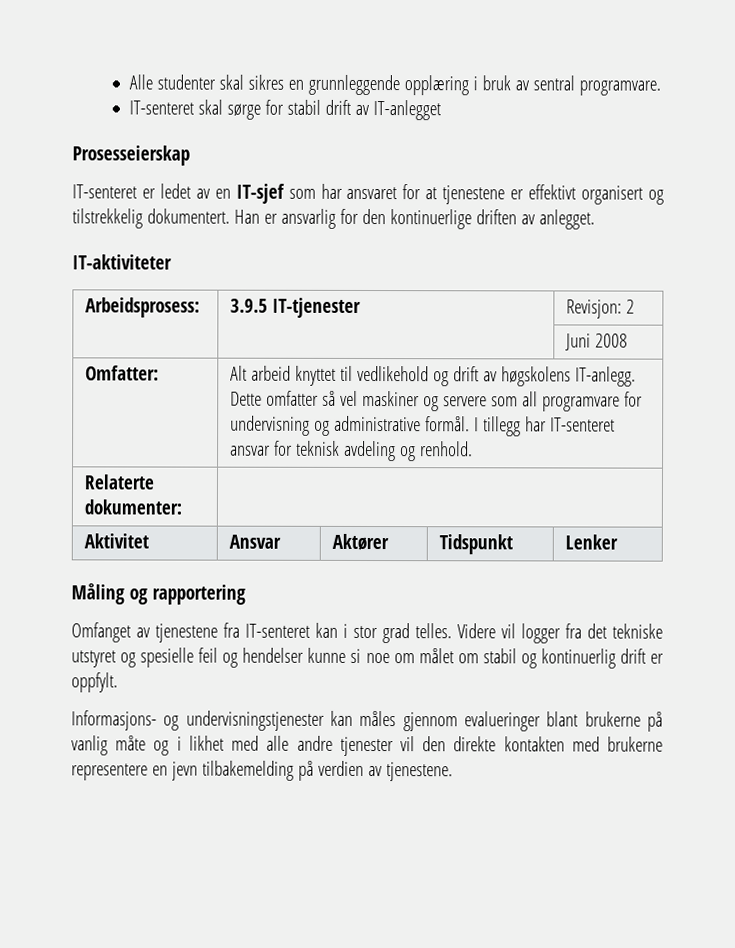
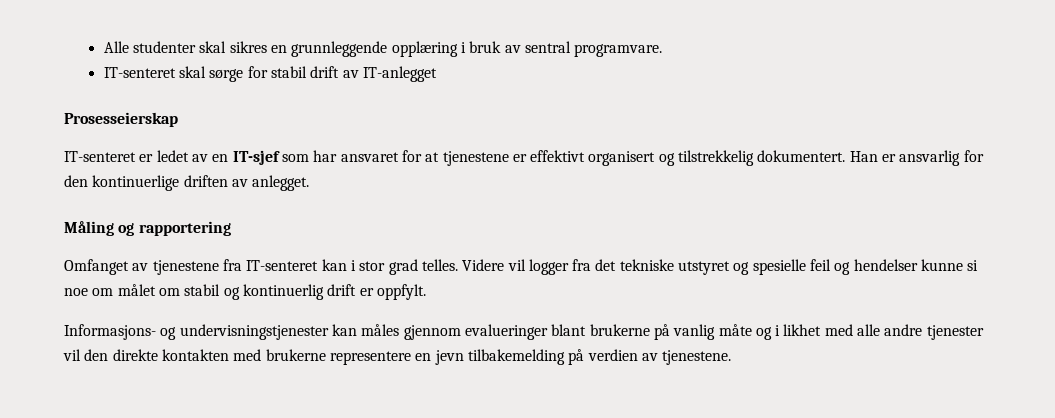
[72,254,172,270] [84,297,200,318] [229,297,361,318] [565,299,635,319] [564,333,628,351] [84,365,159,381] [229,365,636,387] [229,390,643,412] [229,415,615,437] [229,440,473,462] [83,474,154,490] [83,499,182,515] [83,533,149,549] [228,534,281,549] [331,533,389,551] [438,534,513,555] [564,534,618,550] // IT-aktiviteter // Arbeidsprosess: | 3.9.5 IT-tjenester | Revisjon: 2 // | | Juni 2008 // Omfatter: | Alt arbeid knyttet til vedlikehold og drift av høgskolens IT-anlegg. Dette omfatter så vel maskiner og servere som all programvare for undervisning og administrative formål. I tillegg har IT-senteret ansvar for teknisk avdeling og renhold. // Relaterte dokumenter: | // Aktivitet | Ansvar | Aktører | Tidspunkt | Lenker -> (310, 183) none

